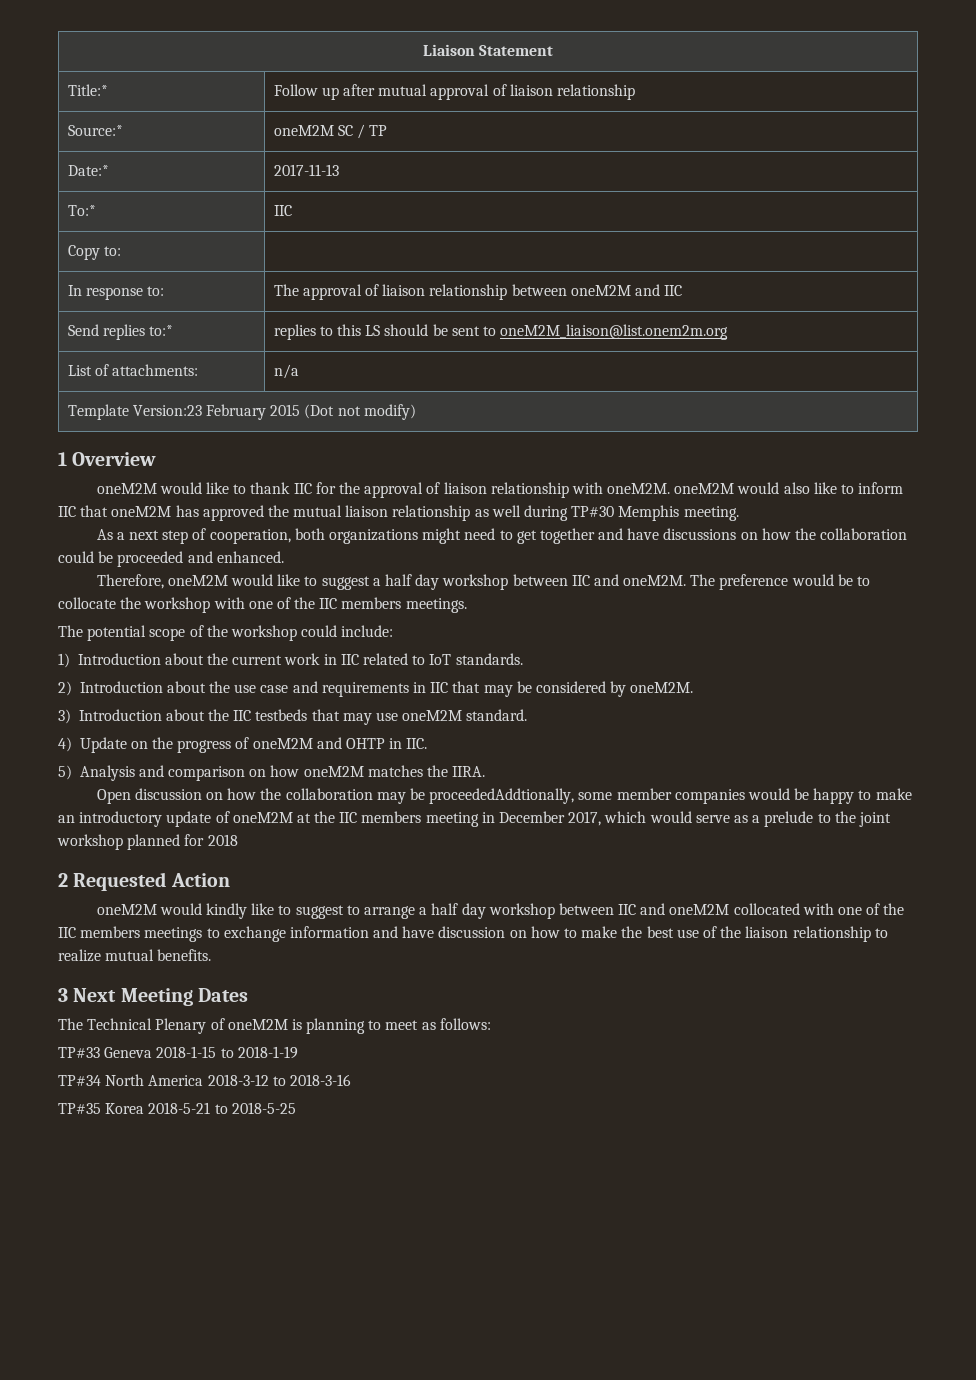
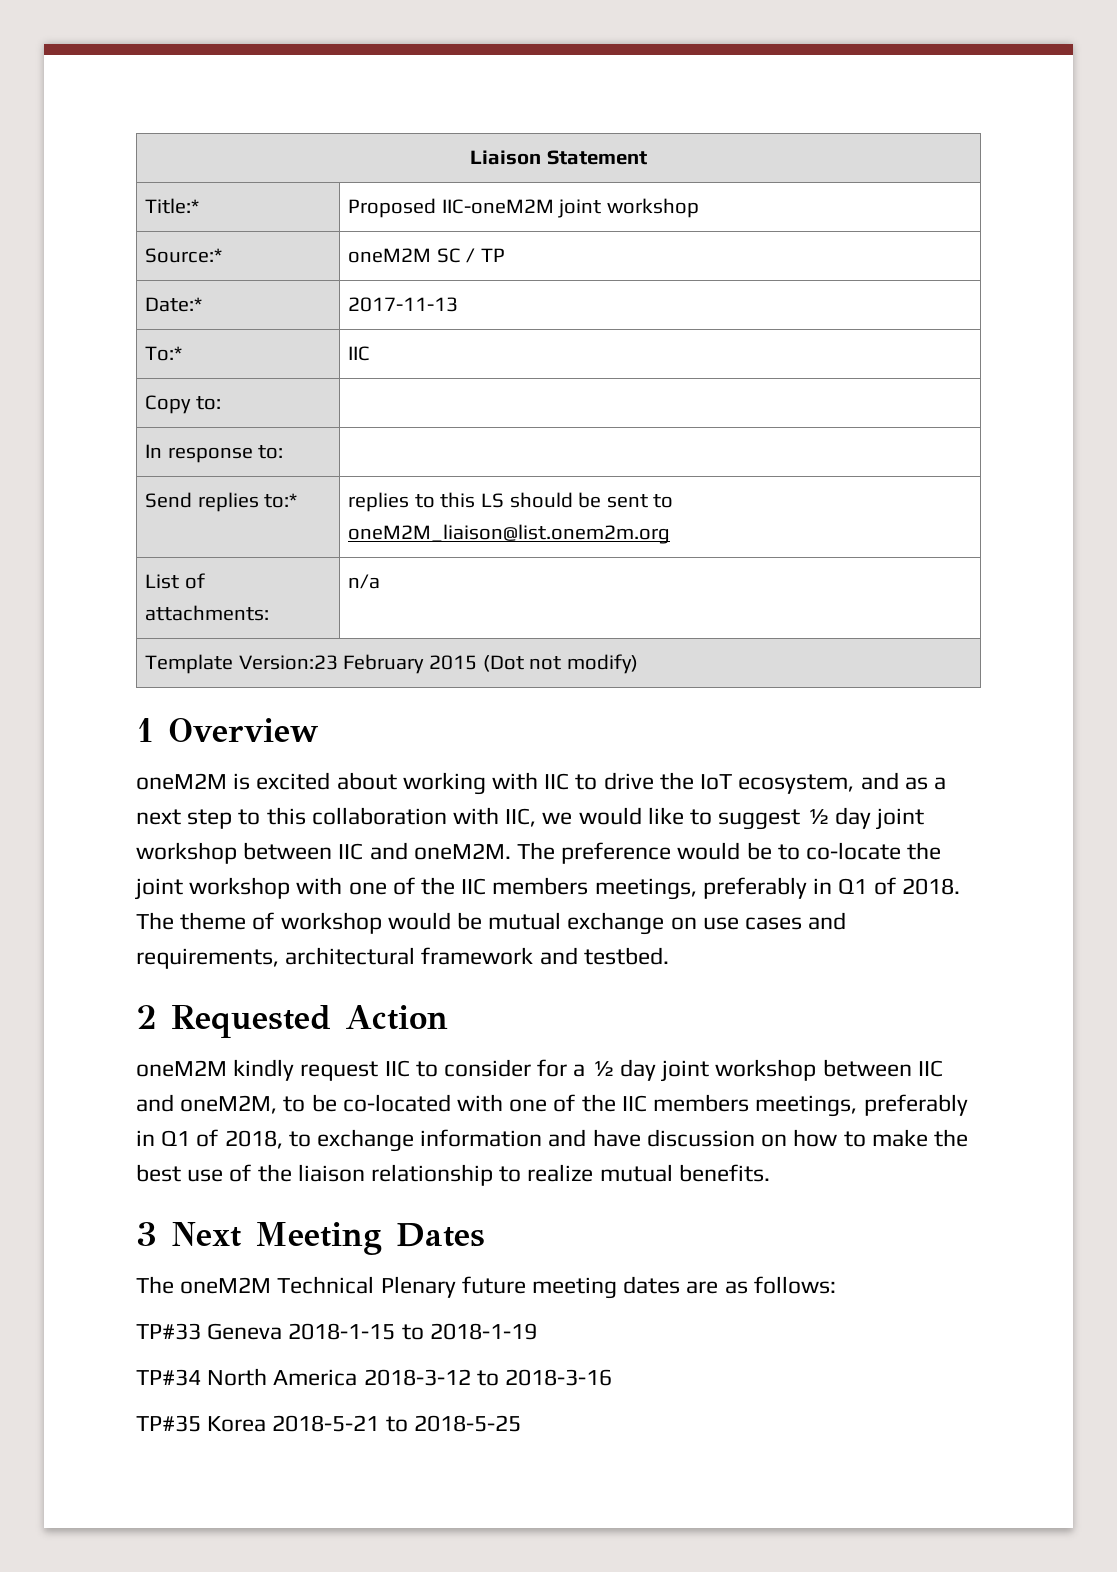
[273,84,635,100] Follow up after mutual approval of liaison relationship -> [348,198,699,218] Proposed IIC-oneM2M joint workshop
[273,284,683,300] The approval of liaison relationship between oneM2M and IIC -> (284, 452) none
[159,482,904,498] [58,505,739,521] [96,528,908,544] [58,551,284,567] [96,574,228,589] would like to thank IIC for the approval of liaison relationship with oneM2M. oneM2M would also like to inform IIC that oneM2M has approved the mutual liaison relationship as well during TP#30 Memphis meeting. // As a next step of cooperation, both organizations might need to get together and have discussions on how the collaboration could be proceeded and enhanced. // Therefore, oneM2M -> [233,772,946,795] [136,807,573,829] is excited about working with IIC to drive the IoT ecosystem, and as a next step to this collaboration with IIC, we
[372,574,440,590] a half day -> [806,807,924,830] ½ day joint
[58,597,142,609] collocate the -> [806,842,942,860] [135,878,183,900] co-locate the joint
[405,598,467,613] [58,625,394,641] [58,653,523,668] [58,681,694,697] [58,709,528,725] [58,737,428,753] [58,765,486,781] [96,788,912,804] [58,811,891,827] [57,834,238,850] [58,872,230,891] [96,903,905,919] [58,926,203,942] meetings. // The potential scope of the workshop could include: // 1) Introduction about the current work in IIC related to IoT standards. // 2) Introduction about the use case and requirements in IIC that may be considered by oneM2M. // 3) Introduction about the IIC testbeds that may use oneM2M standard. // 4) Update on the progress of oneM2M and OHTP in IIC. // 5) Analysis and comparison on how oneM2M matches the IIRA. // Open discussion on how the collaboration may be proceededAddtionally, some member companies would be happy to make an introductory update of oneM2M at the IIC members meeting in December 2017, which would serve as a prelude to the joint workshop planned for 2018 // 2 Requested Action // oneM2M would kindly like to suggest to arrange a half day workshop between IIC and oneM2M collocated with one of the IIC members meetings -> [594,877,960,900] [136,912,847,935] [136,947,669,969] [136,1005,448,1038] [136,1059,943,1082] [136,1094,968,1117] [136,1129,283,1149] meetings, preferably in Q1 of 2018. The theme of workshop would be mutual exchange on use cases and requirements, architectural framework and testbed. // 2 Requested Action // oneM2M kindly request IIC to consider for a ½ day joint workshop between IIC and oneM2M, to be co-located with one of the IIC members meetings, preferably in Q1 of 2018,
(83, 1024) none -> [180,1277,272,1294] oneM2M
[210,1018,419,1034] of oneM2M is planning to meet -> [461,1276,719,1299] future meeting dates are

